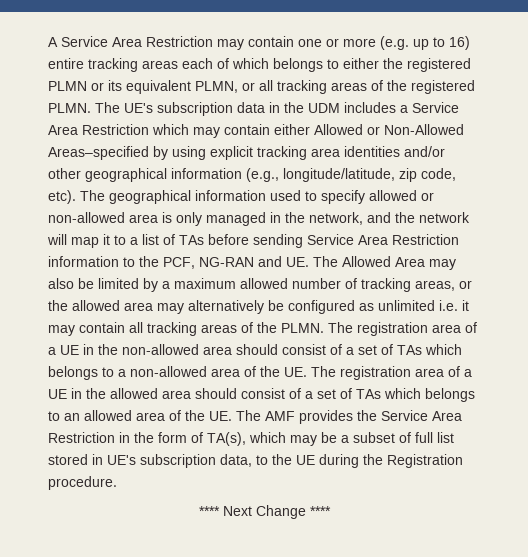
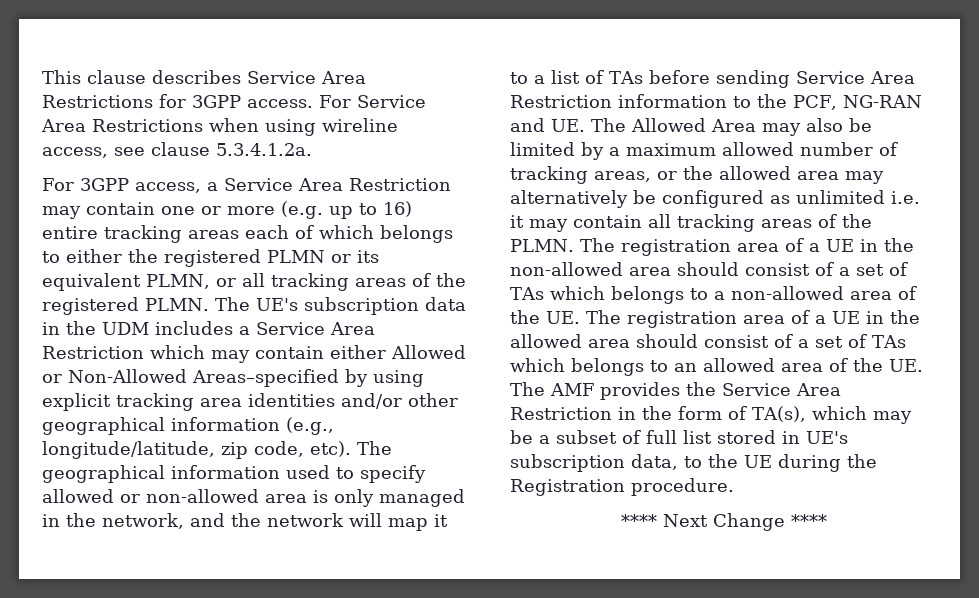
[48,37,58,47] A -> [42,70,366,84] [42,94,426,108] [41,118,398,136] [42,142,312,158] [42,178,218,193] This clause describes Service Area Restrictions for 3GPP access. For Service Area Restrictions when using wireline access, see clause 5.3.4.1.2a. // For 3GPP access, a

